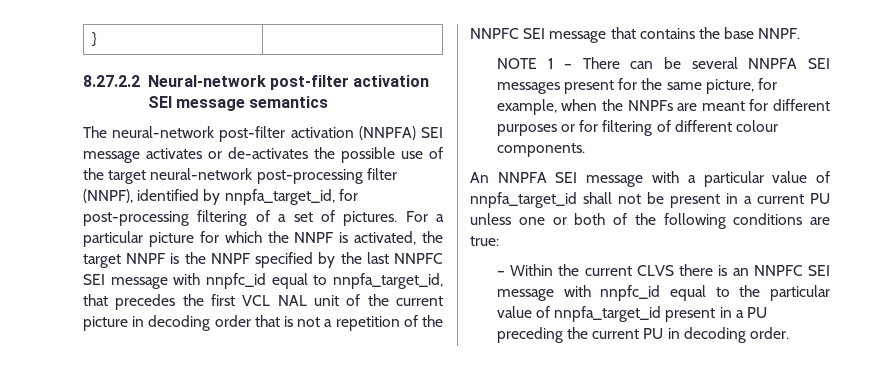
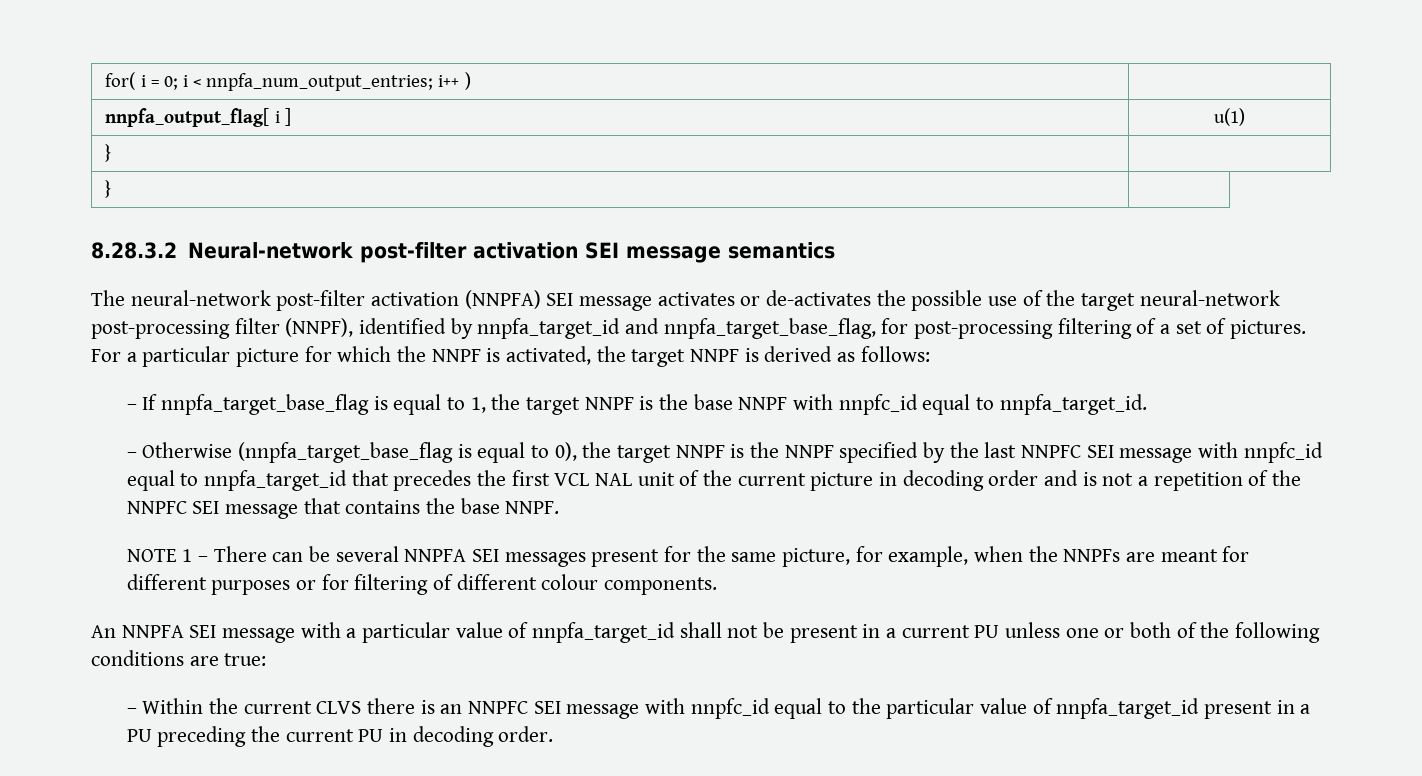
[92,32,98,47] [83,75,140,87] } | // 8.27.2.2 -> [105,72,471,91] [105,108,291,127] [1214,108,1245,126] [105,144,112,162] [105,180,112,198] [91,242,177,259] for( i = 0; i < nnpfa_num_output_entries; i++ ) | // nnpfa_output_flag[ i ] | u(1) // } | // } | // 8.28.3.2
[224,189,335,205] nnpfa_target_id, -> [477,318,876,339] nnpfa_target_id and nnpfa_target_base_flag,
(180, 258) none -> [764,346,930,362] [126,394,1147,415] [126,442,745,463] derived as follows: // – If nnpfa_target_base_flag is equal to 1, the target NNPF is the base NNPF with nnpfc_id equal to nnpfa_target_id. // – Otherwise (nnpfa_target_base_flag is equal to 0), the target NNPF is
[333,273,443,289] nnpfa_target_id, -> [203,470,347,491] nnpfa_target_id
[254,315,280,327] that -> [1043,470,1078,486] and

